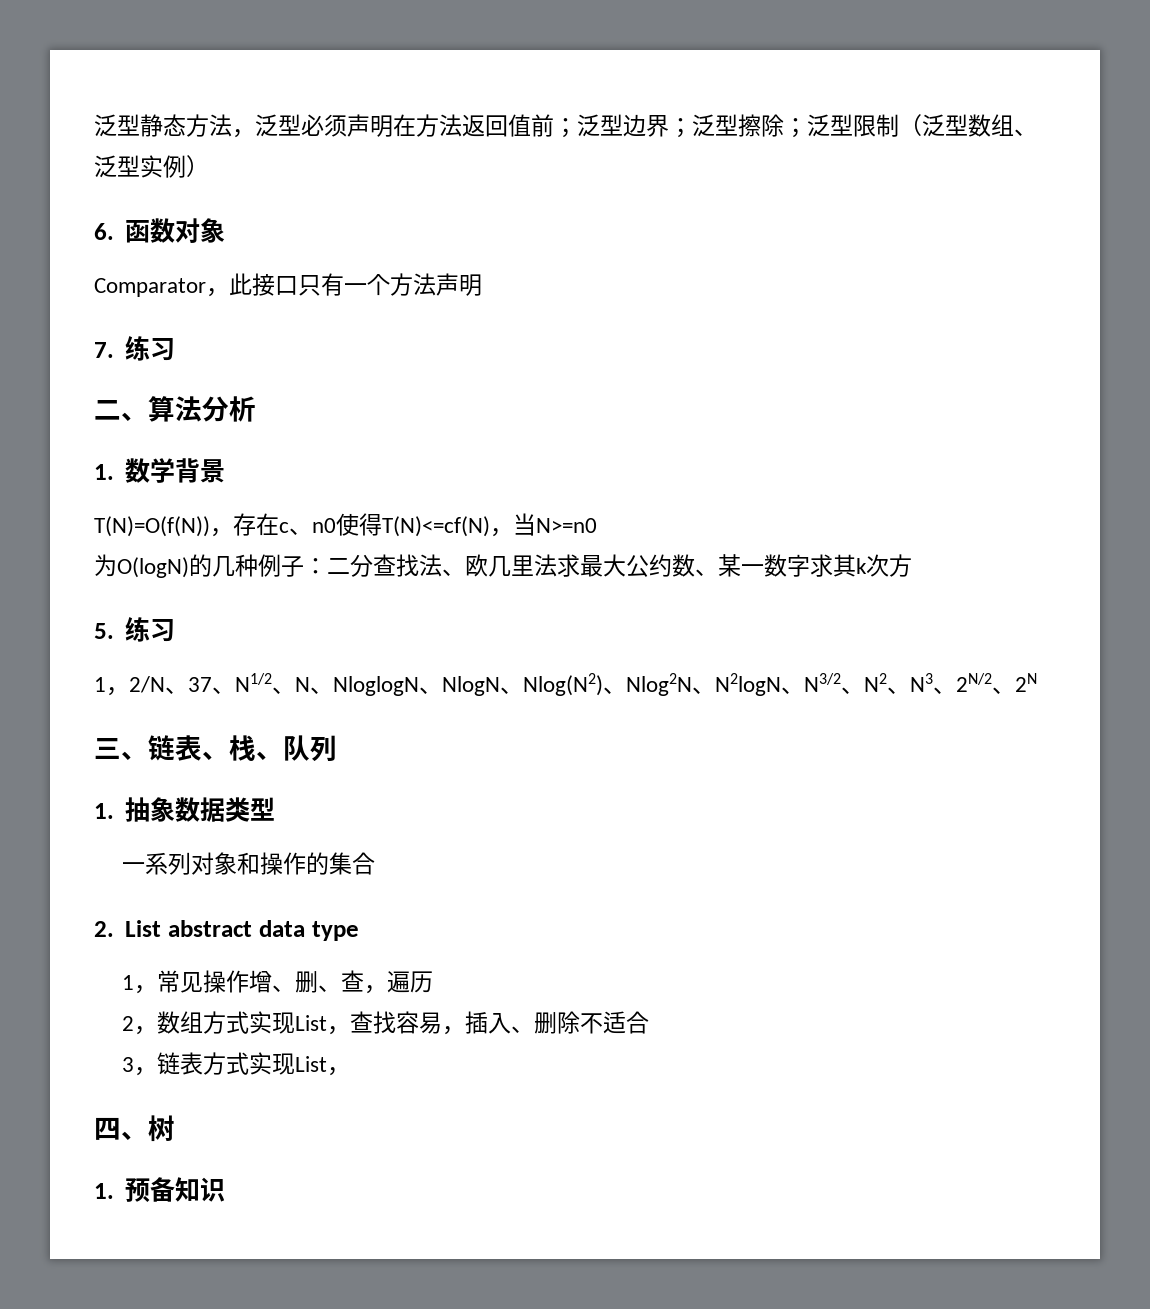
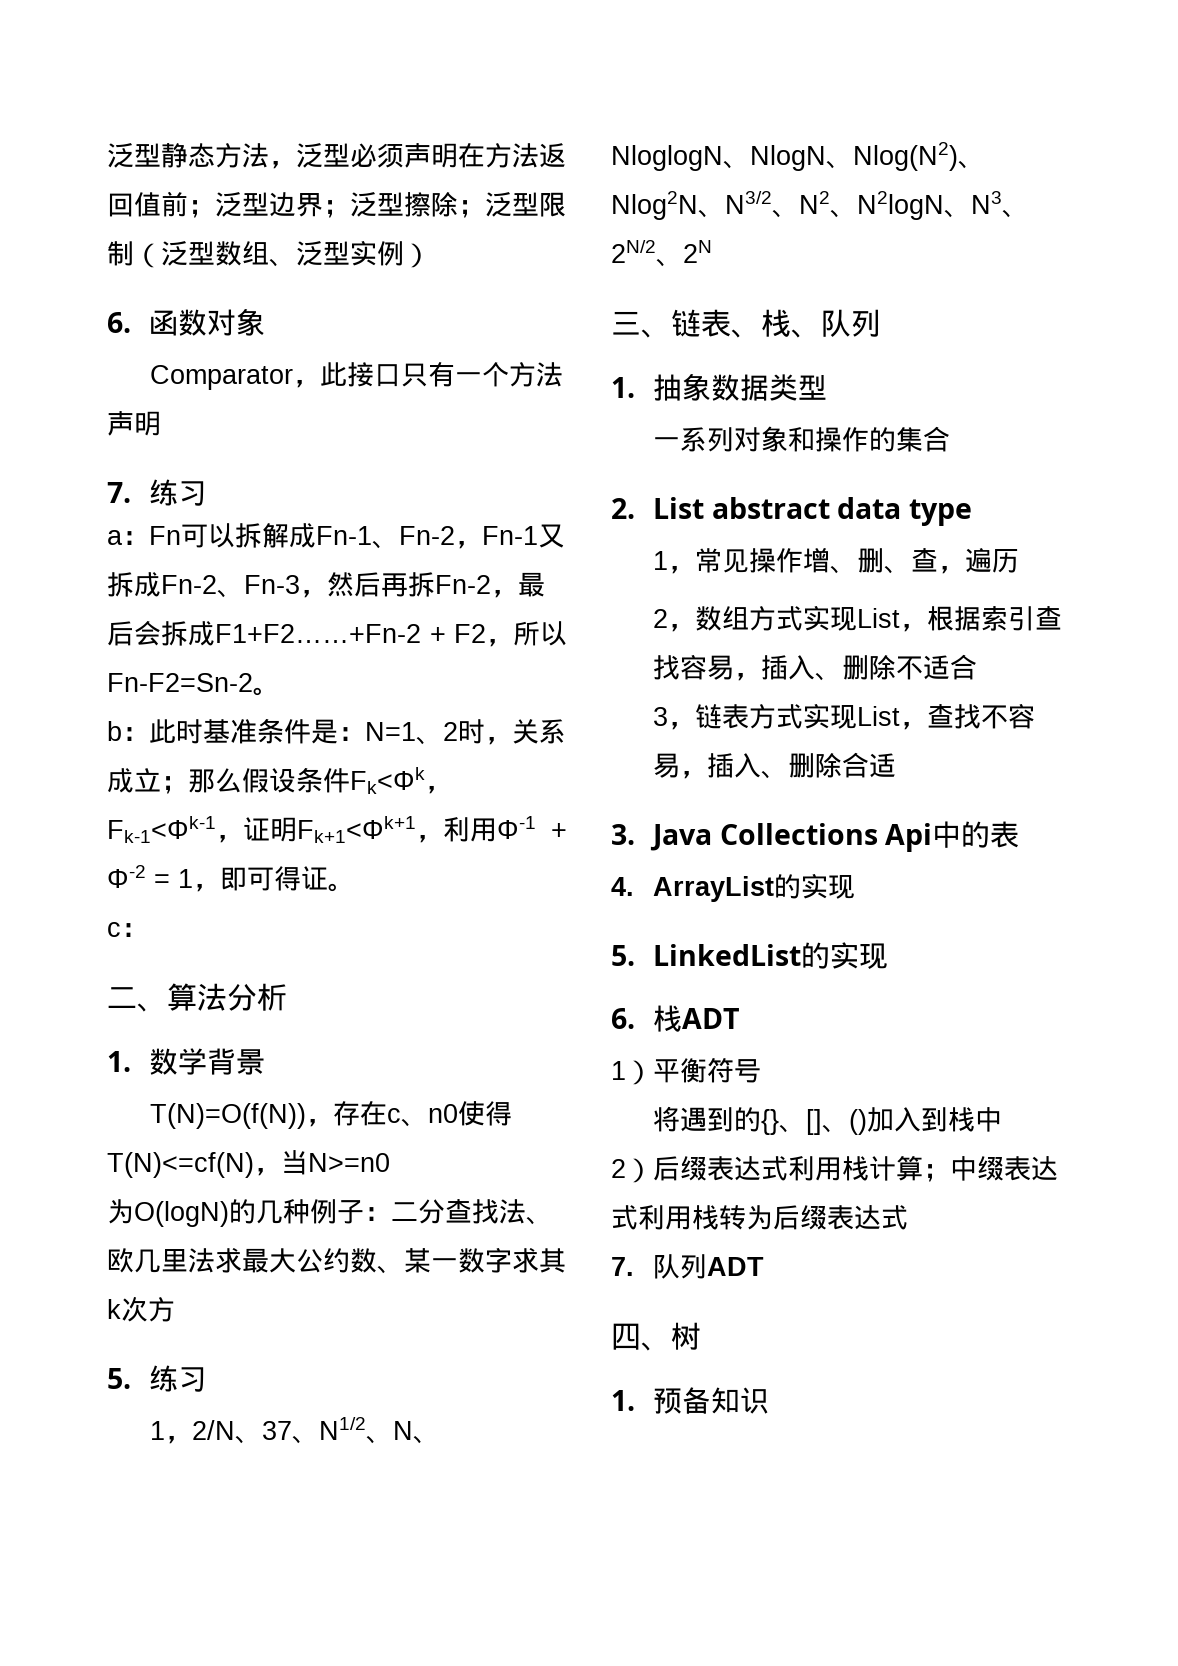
(176, 349) none -> [107,523,565,549] [107,572,545,598] [107,620,567,647] [107,673,280,696] [107,718,566,745] [107,767,452,794] [107,816,567,843] [107,865,355,892] [107,922,148,937] // a：Fn可以拆解成Fn-1、Fn-2，Fn-1又拆成Fn-2、Fn-3，然后再拆Fn-2，最后会拆成F1+F2……+Fn-2 + F2，所以Fn-F2=Sn-2。 // b：此时基准条件是：N=1、2时，关系成立；那么假设条件Fk<Φk，Fk-1<Φk-1，证明Fk+1<Φk+1，利用Φ-1 + Φ-2 = 1，即可得证。 // c：
[715,673,804,696] N2logN、 -> (725, 213) none
(910, 690) none -> [857,191,971,220] N2logN、
(351, 1030) none -> [926,606,1035,631] 根据索引
(351, 1071) none -> [926,703,1035,729] [652,752,896,779] [611,821,1020,852] [611,873,855,902] [611,942,888,969] [611,1005,740,1032] [611,1057,761,1085] [652,1106,1002,1135] [611,1155,1058,1183] [611,1205,908,1230] [611,1254,764,1279] 查找不容易，插入、删除合适 // 3. Java Collections Api中的表 // 4. ArrayList的实现 // 5. LinkedList的实现 // 6.栈ADT // 1）平衡符号 // 将遇到的{}、[]、()加入到栈中 // 2）后缀表达式利用栈计算；中缀表达式利用栈转为后缀表达式 // 7.队列ADT

